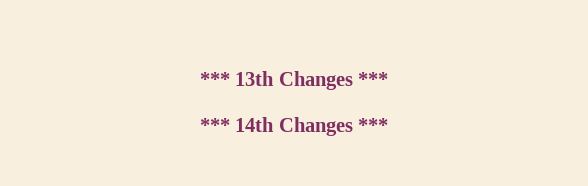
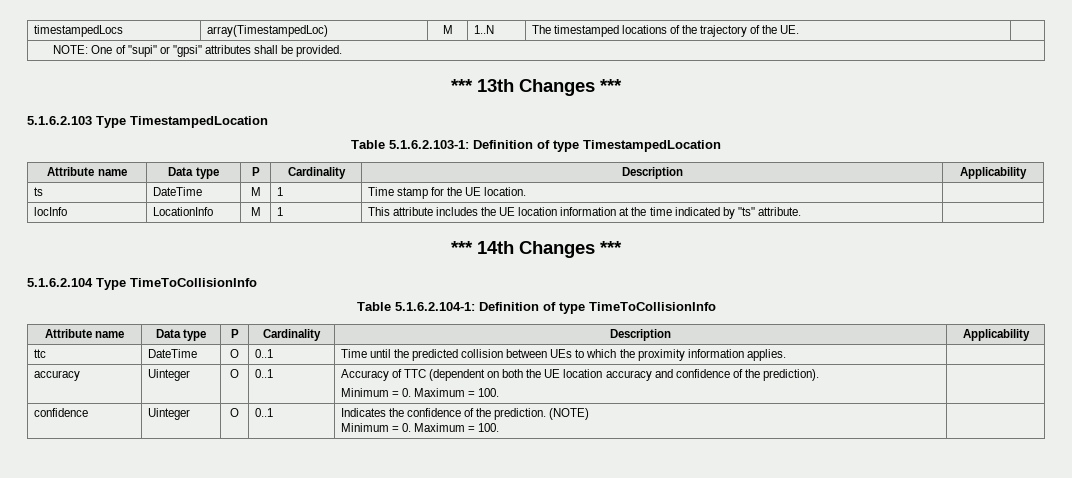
[199,71,389,90] [199,117,389,136] *** 13th Changes *** // *** 14th Changes *** -> [33,25,123,37] [206,25,328,37] [442,25,453,34] [473,25,494,34] [531,25,800,37] [53,45,343,57] [451,79,622,96] [27,116,268,128] [351,140,721,152] [47,167,127,176] [168,167,219,179] [251,167,260,176] [287,167,346,179] [621,167,683,179] [960,167,1027,179] [33,187,43,196] [152,187,202,196] [250,187,261,196] [276,187,283,196] [367,187,527,199] [33,207,67,216] [152,207,213,216] [250,207,261,216] [276,207,283,216] [367,207,802,219] [451,241,622,258] [27,278,257,290] [356,302,716,314] [44,329,125,338] [155,329,207,341] [230,329,239,338] [263,329,321,341] [609,329,671,341] [962,329,1030,341] [33,349,46,358] [147,349,197,358] [230,349,239,358] [254,349,273,358] [340,349,786,361] [33,370,80,381] [147,369,190,381] [230,369,239,378] [254,369,273,378] [340,369,820,381] [340,388,500,397] [33,408,88,417] [147,408,190,420] [230,408,239,417] [254,408,273,417] [340,408,590,420] [340,423,500,432] timestampedLocs | array(TimestampedLoc) | M | 1..N | The timestamped locations of the trajectory of the UE. | // NOTE: One of "supi" or "gpsi" attributes shall be provided. // *** 13th Changes *** // 5.1.6.2.103 Type TimestampedLocation // Table 5.1.6.2.103-1: Definition of type TimestampedLocation // Attribute name | Data type | P | Cardinality | Description | Applicability // ts | DateTime | M | 1 | Time stamp for the UE location. | // locInfo | LocationInfo | M | 1 | This attribute includes the UE location information at the time indicated by "ts" attribute. | // *** 14th Changes *** // 5.1.6.2.104 Type TimeToCollisionInfo // Table 5.1.6.2.104-1: Definition of type TimeToCollisionInfo // Attribute name | Data type | P | Cardinality | Description | Applicability // ttc | DateTime | O | 0..1 | Time until the predicted collision between UEs to which the proximity information applies. | // accuracy | Uinteger | O | 0..1 | Accuracy of TTC (dependent on both the UE location accuracy and confidence of the prediction). // Minimum = 0. Maximum = 100. | // confidence | Uinteger | O | 0..1 | Indicates the confidence of the prediction. (NOTE) // Minimum = 0. Maximum = 100. |

